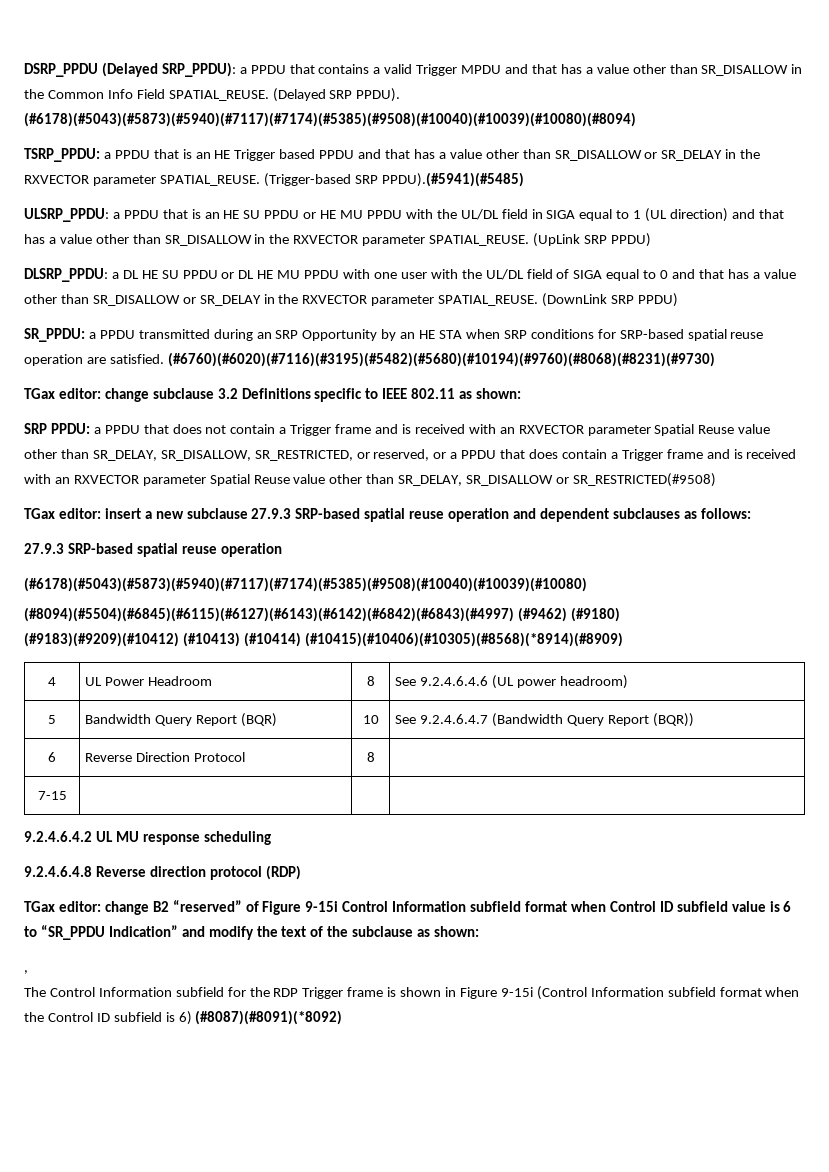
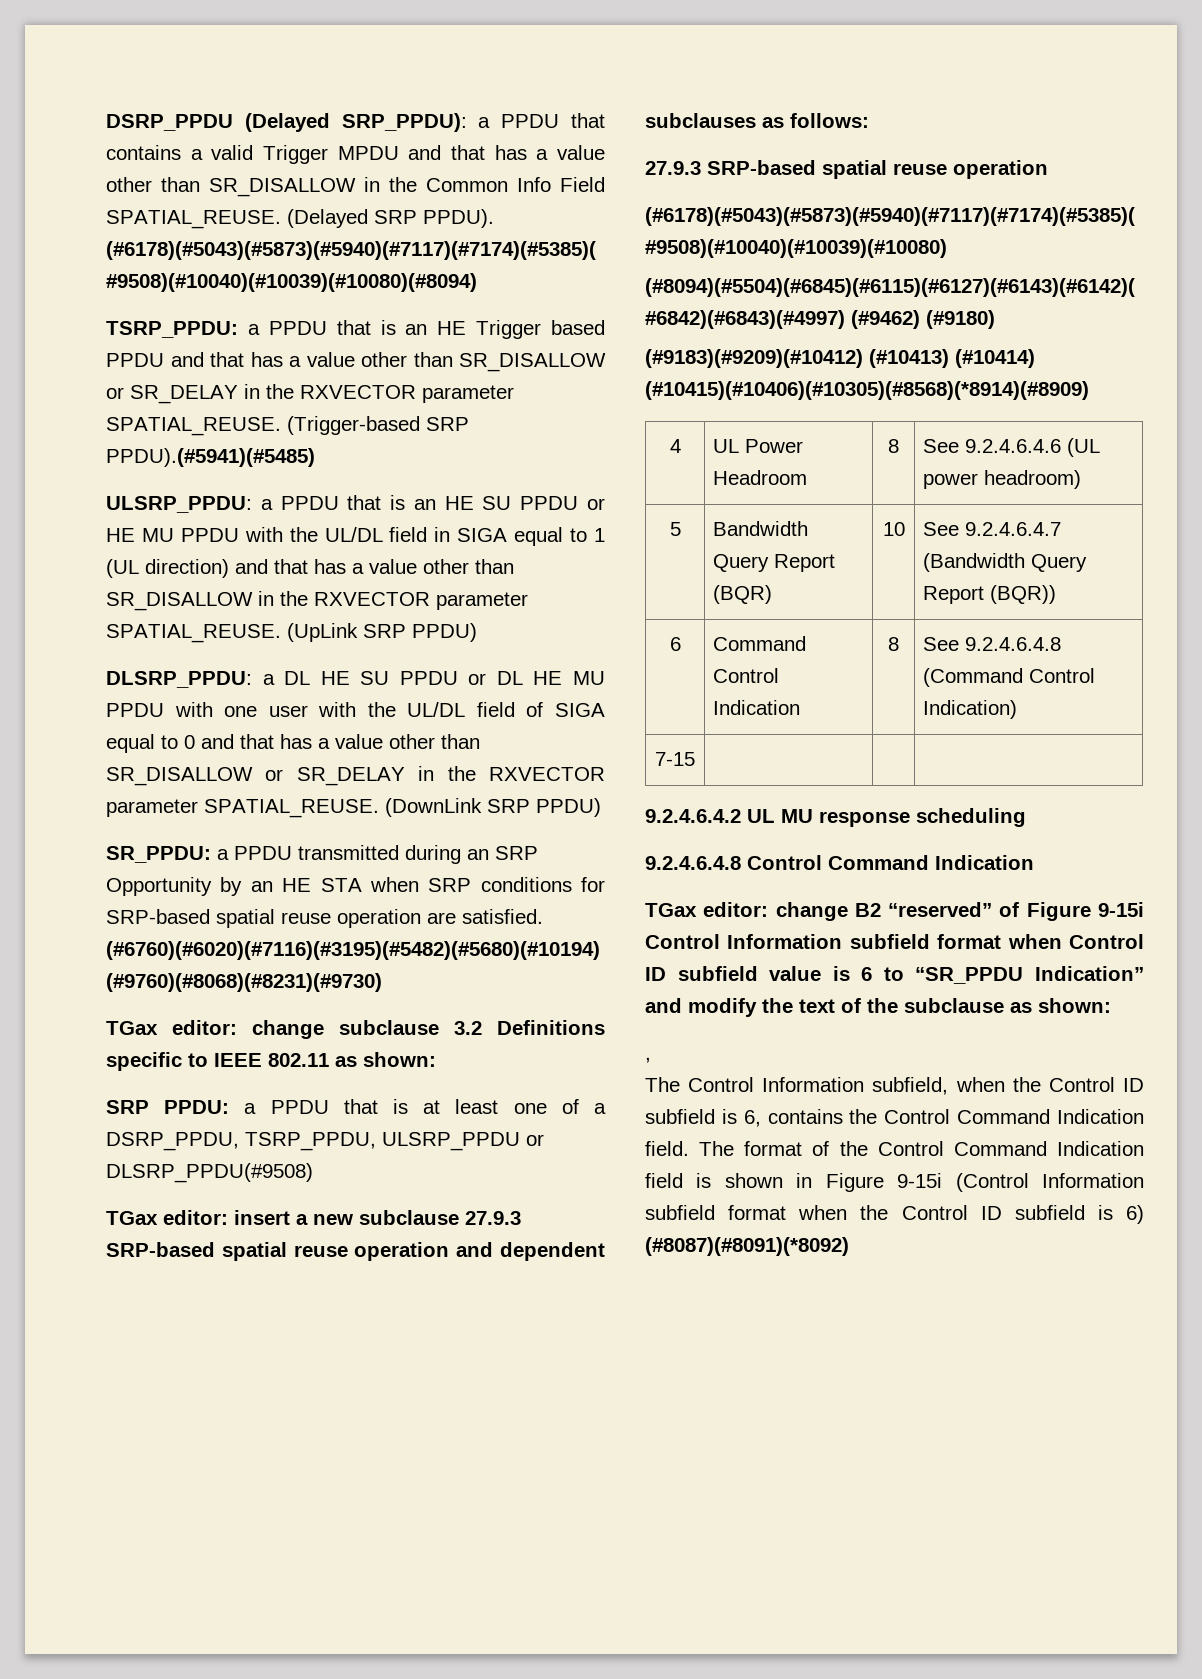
[172,424,771,436] [24,449,797,461] [24,473,716,487] does not contain a Trigger frame and is received with an RXVECTOR parameter Spatial Reuse value other than SR_DELAY, SR_DISALLOW, SR_RESTRICTED, or reserved, or a PPDU that does contain a Trigger frame and is received with an RXVECTOR parameter Spatial Reuse value other than SR_DELAY, SR_DISALLOW or SR_RESTRICTED(#9508) -> [392,1099,606,1114] [106,1132,544,1151] [106,1163,313,1183] is at least one of a DSRP_PPDU, TSRP_PPDU, ULSRP_PPDU or DLSRP_PPDU(#9508)
[85,752,245,762] [366,752,375,762] Reverse Direction Protocol | 8 | -> [713,636,807,651] [713,668,780,683] [713,700,801,715] [888,637,899,651] [923,637,1062,651] [923,668,1096,687] [923,700,1018,719] Command Control Indication | 8 | See 9.2.4.6.4.8 (Command Control Indication)
[95,865,301,880] Reverse direction protocol (RDP) -> [747,855,1034,870] Control Command Indication
[175,987,384,999] subfield for the RDP Trigger frame -> [872,1077,1144,1095] [645,1109,1144,1127] [645,1141,1144,1156] [645,1173,683,1188] subfield, when the Control ID subfield is 6, contains the Control Command Indication field. The format of the Control Command Indication field

